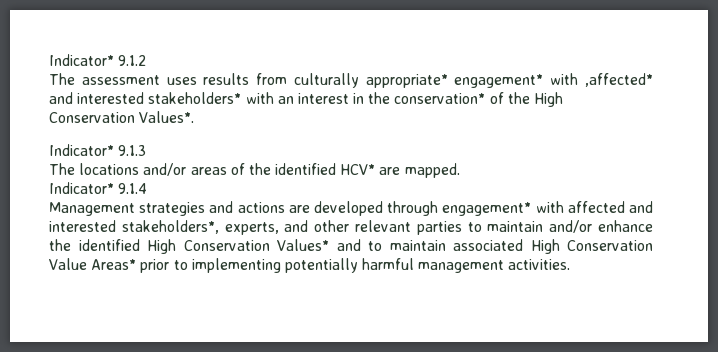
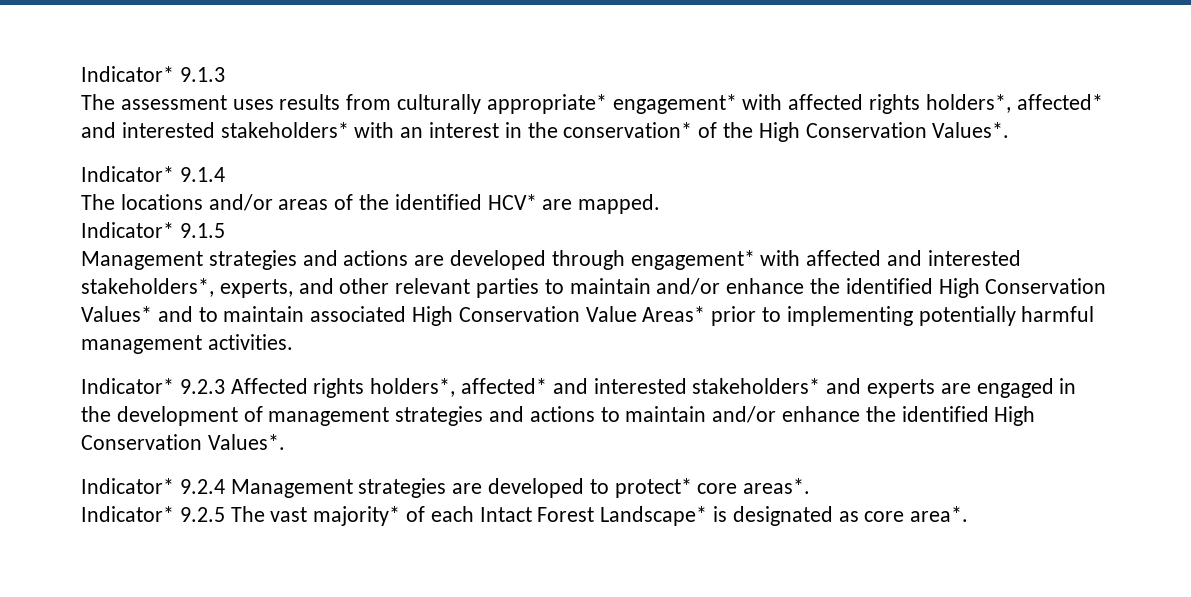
[49,54,147,66] Indicator* 9.1.2 -> [81,66,225,82] Indicator* 9.1.3
[585,73,653,87] ,affected* -> [788,94,1103,114] affected rights holders*, affected*
[118,145,147,156] 9.1.3 -> [179,167,225,182] 9.1.4
[118,183,148,194] 9.1.4 -> [179,223,225,238] 9.1.5
(571, 264) none -> [81,378,1077,398] [81,406,1036,426] [81,434,285,450] [81,478,811,498] [81,506,969,526] // Indicator* 9.2.3 Affected rights holders*, affected* and interested stakeholders* and experts are engaged in the development of management strategies and actions to maintain and/or enhance the identified High Conservation Values*. // Indicator* 9.2.4 Management strategies are developed to protect* core areas*. // Indicator* 9.2.5 The vast majority* of each Intact Forest Landscape* is designated as core area*.

